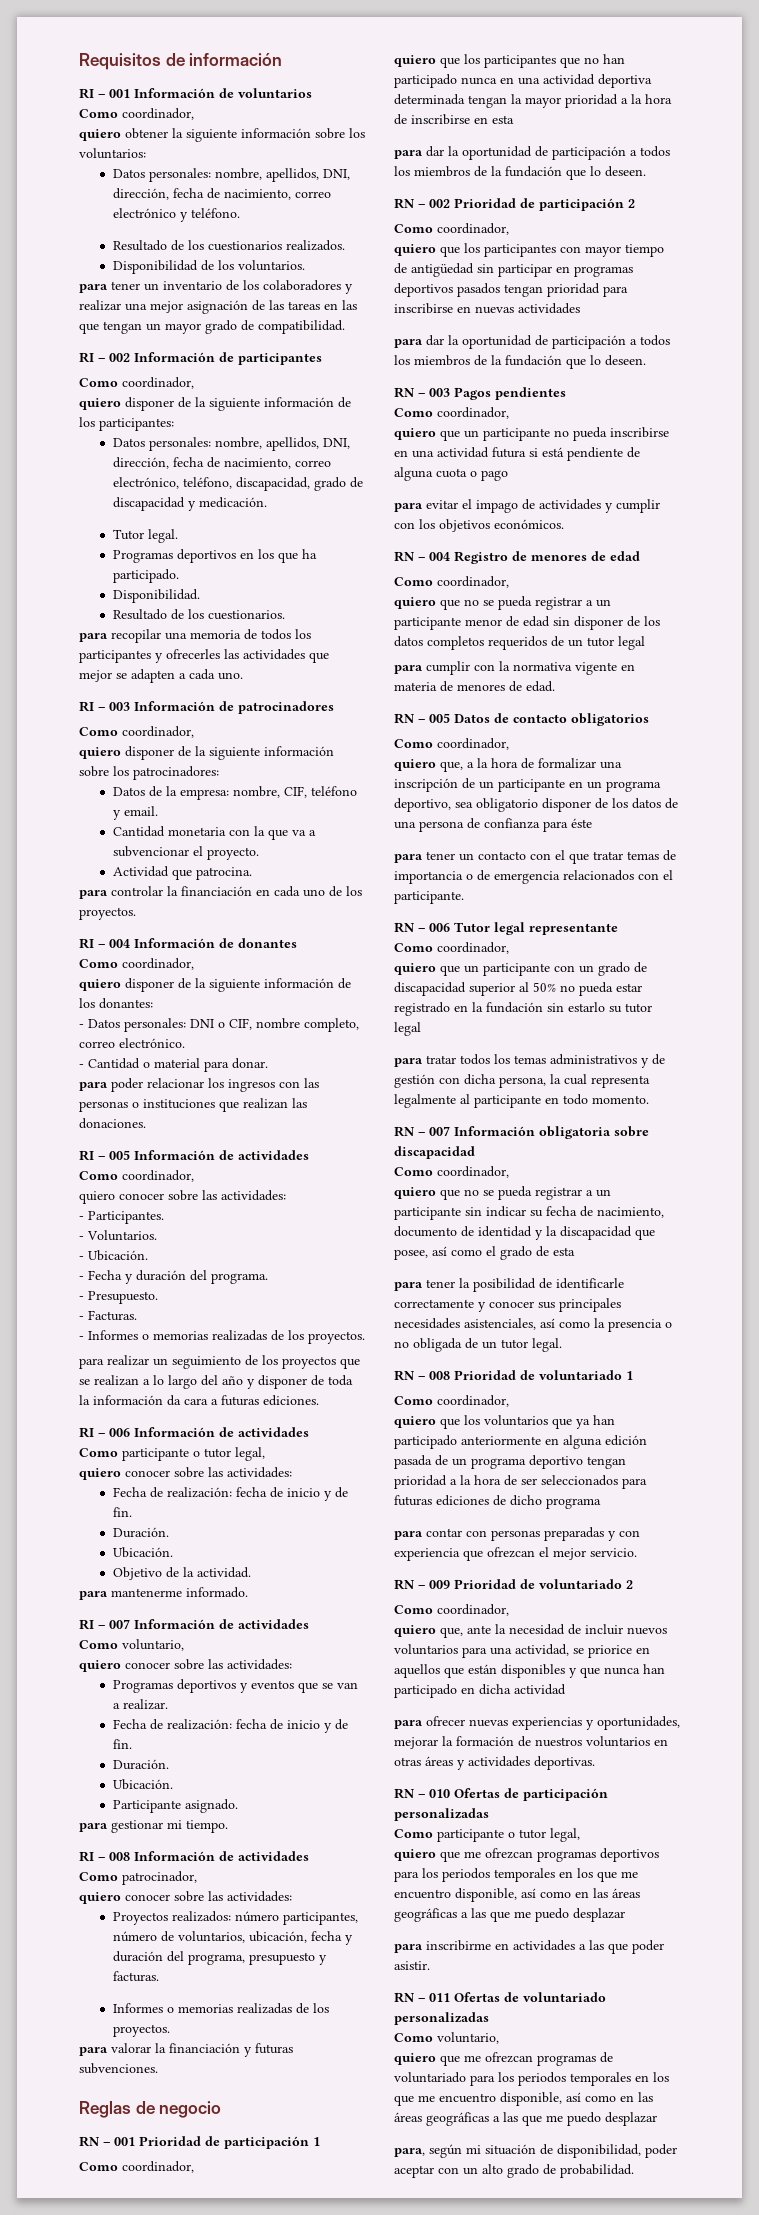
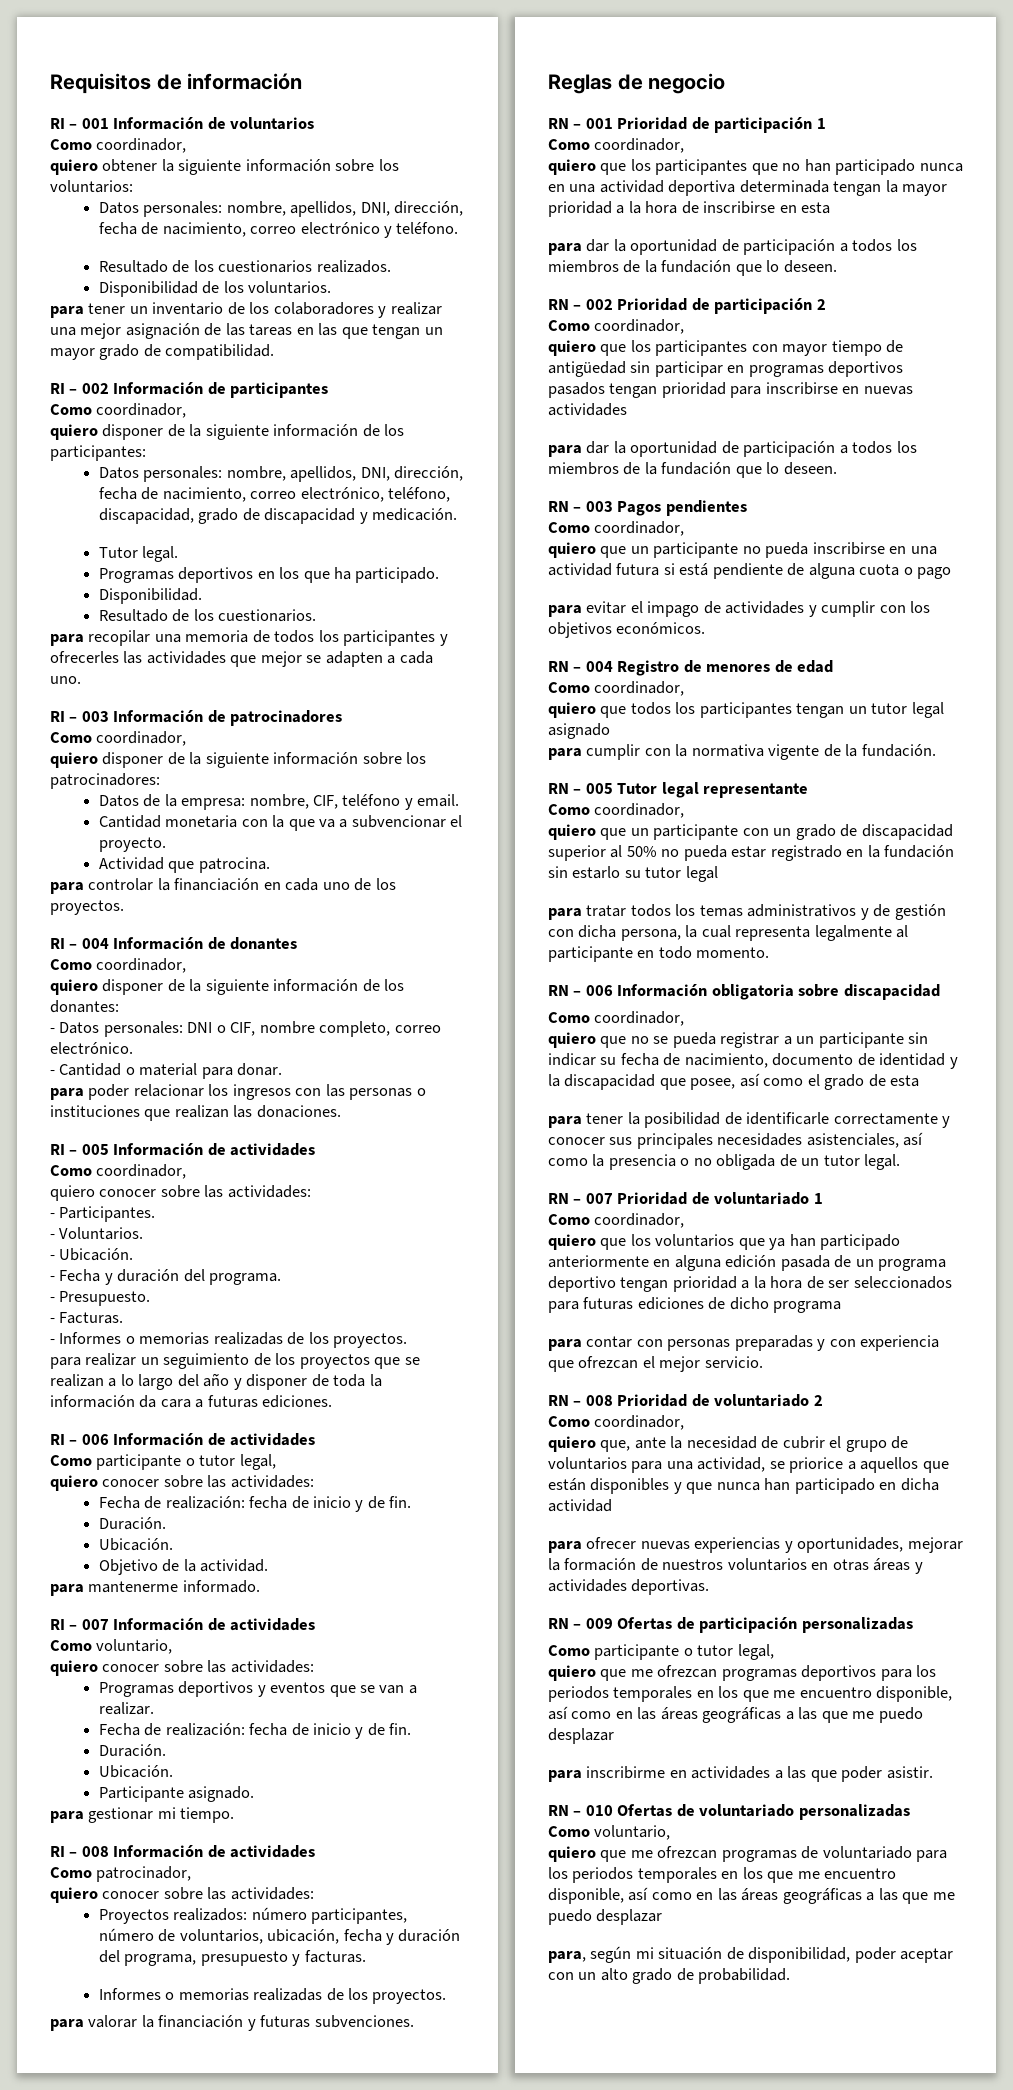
[464,596,611,610] [394,616,660,630] [394,636,564,650] no se pueda registrar a un participante menor de edad sin disponer de los datos completos requeridos de -> [630,702,845,718] todos los participantes tengan
(645, 643) none -> [548,723,610,739] asignado
[621,664,635,671] [394,681,555,692] [394,713,649,726] [394,738,509,750] [394,758,622,772] [394,778,661,792] [394,798,678,812] [394,818,592,832] [394,850,676,864] [394,870,673,884] [394,891,464,904] [394,922,450,933] en materia de menores de edad. // RN – 005 Datos de contacto obligatorios // Como coordinador, // quiero que, a la hora de formalizar una inscripción de un participante en un programa deportivo, sea obligatorio disponer de los datos de una persona de confianza para éste // para tener un contacto con el que tratar temas de importancia o de emergencia relacionados con el participante. // RN – 006 -> [823,744,936,757] [548,783,613,794] de la fundación. // RN – 005
[429,1126,450,1136] 007 -> [585,985,613,996] 006
[429,1371,450,1380] 008 -> [585,1193,613,1204] 007
[429,1580,450,1589] 009 -> [585,1395,613,1406] 008
[585,1624,667,1635] incluir nuevos -> [782,1436,909,1452] cubrir el grupo de
[636,1647,650,1654] en -> [847,1461,856,1470] a
[429,1789,450,1798] 010 -> [585,1618,613,1629] 009
[429,1993,450,2002] 011 -> [585,1805,613,1816] 010

